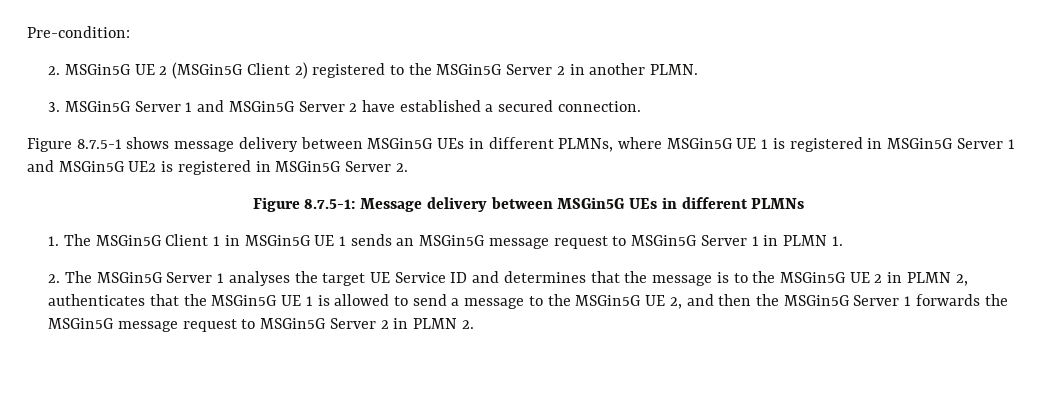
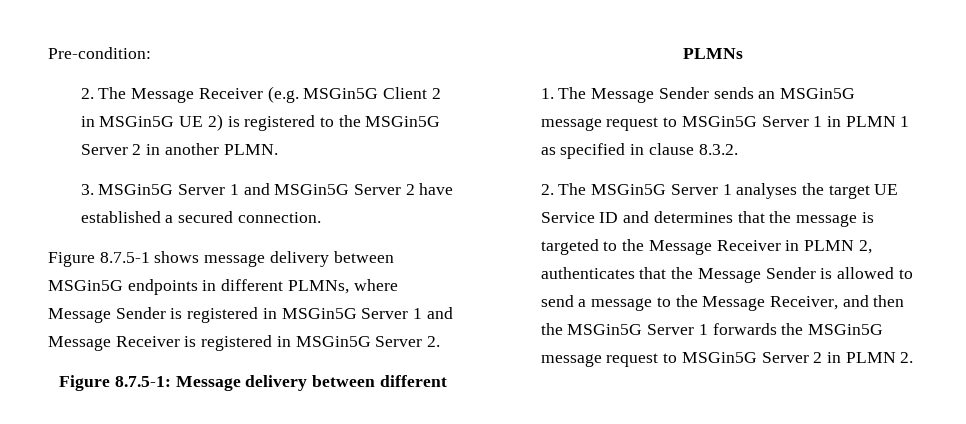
[64,62,308,79] MSGin5G UE 2 (MSGin5G Client 2) -> [98,86,441,103] [80,114,240,131] The Message Receiver (e.g. MSGin5G Client 2 in MSGin5G UE 2) is
[437,138,465,149] UEs -> [127,279,198,295] endpoints
[666,138,769,149] MSGin5G UE 1 -> [48,307,166,323] Message Sender
[58,161,157,172] MSGin5G UE2 -> [48,336,180,351] Message Receiver
[557,197,677,209] MSGin5G UEs in -> (376, 381) none
[95,234,346,246] MSGin5G Client 1 in MSGin5G UE 1 -> [591,87,709,103] Message Sender
[831,236,843,246] 1. -> [900,116,910,127] [540,143,738,159] 1 as specified in clause 8.3.2.
[733,271,883,283] to the MSGin5G UE 2 -> [540,239,781,255] targeted to the Message Receiver
[211,295,313,306] MSGin5G UE 1 -> [697,267,816,283] Message Sender
[575,295,682,309] MSGin5G UE 2, -> [702,296,839,311] Message Receiver,

